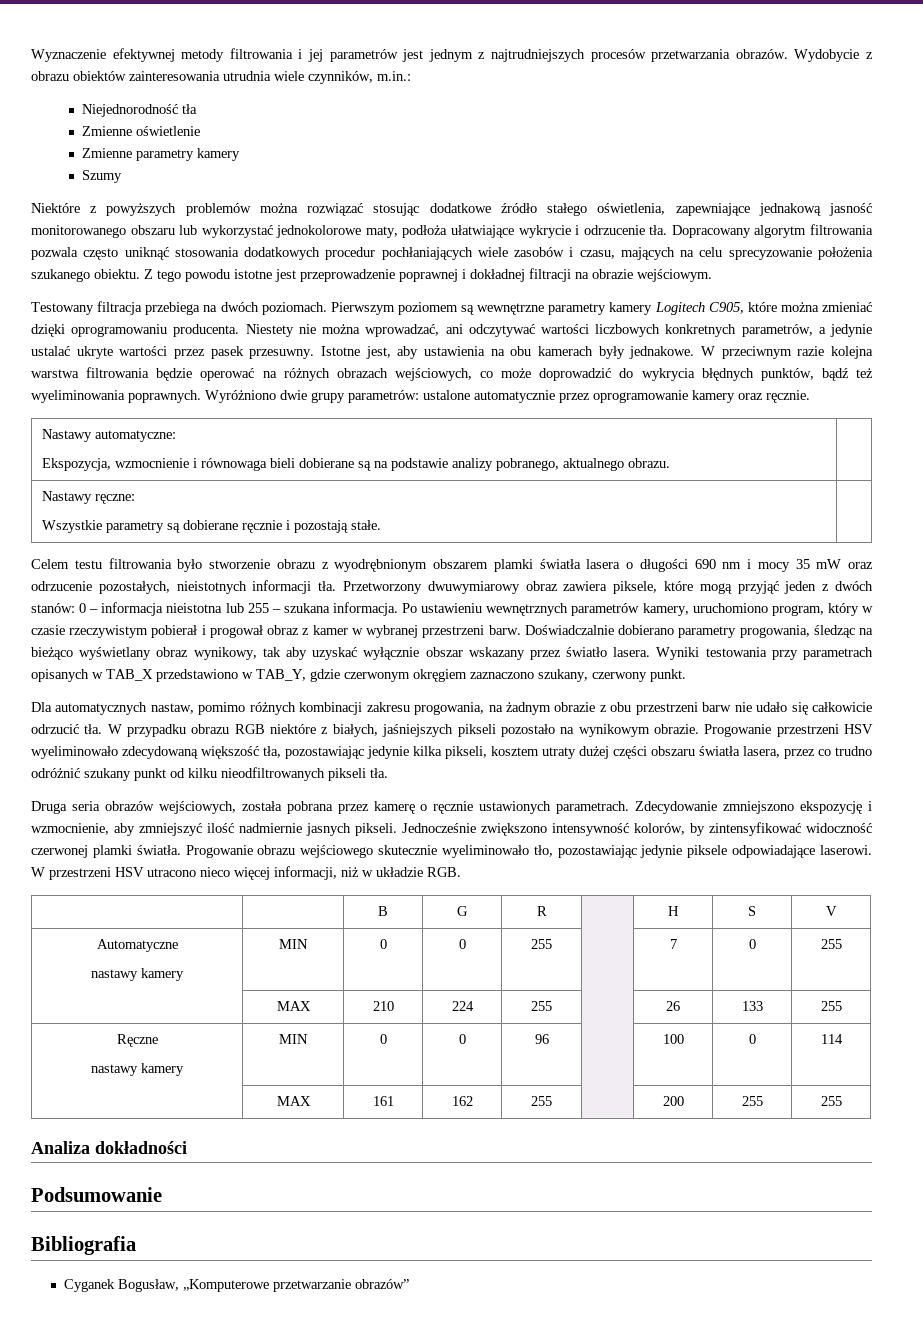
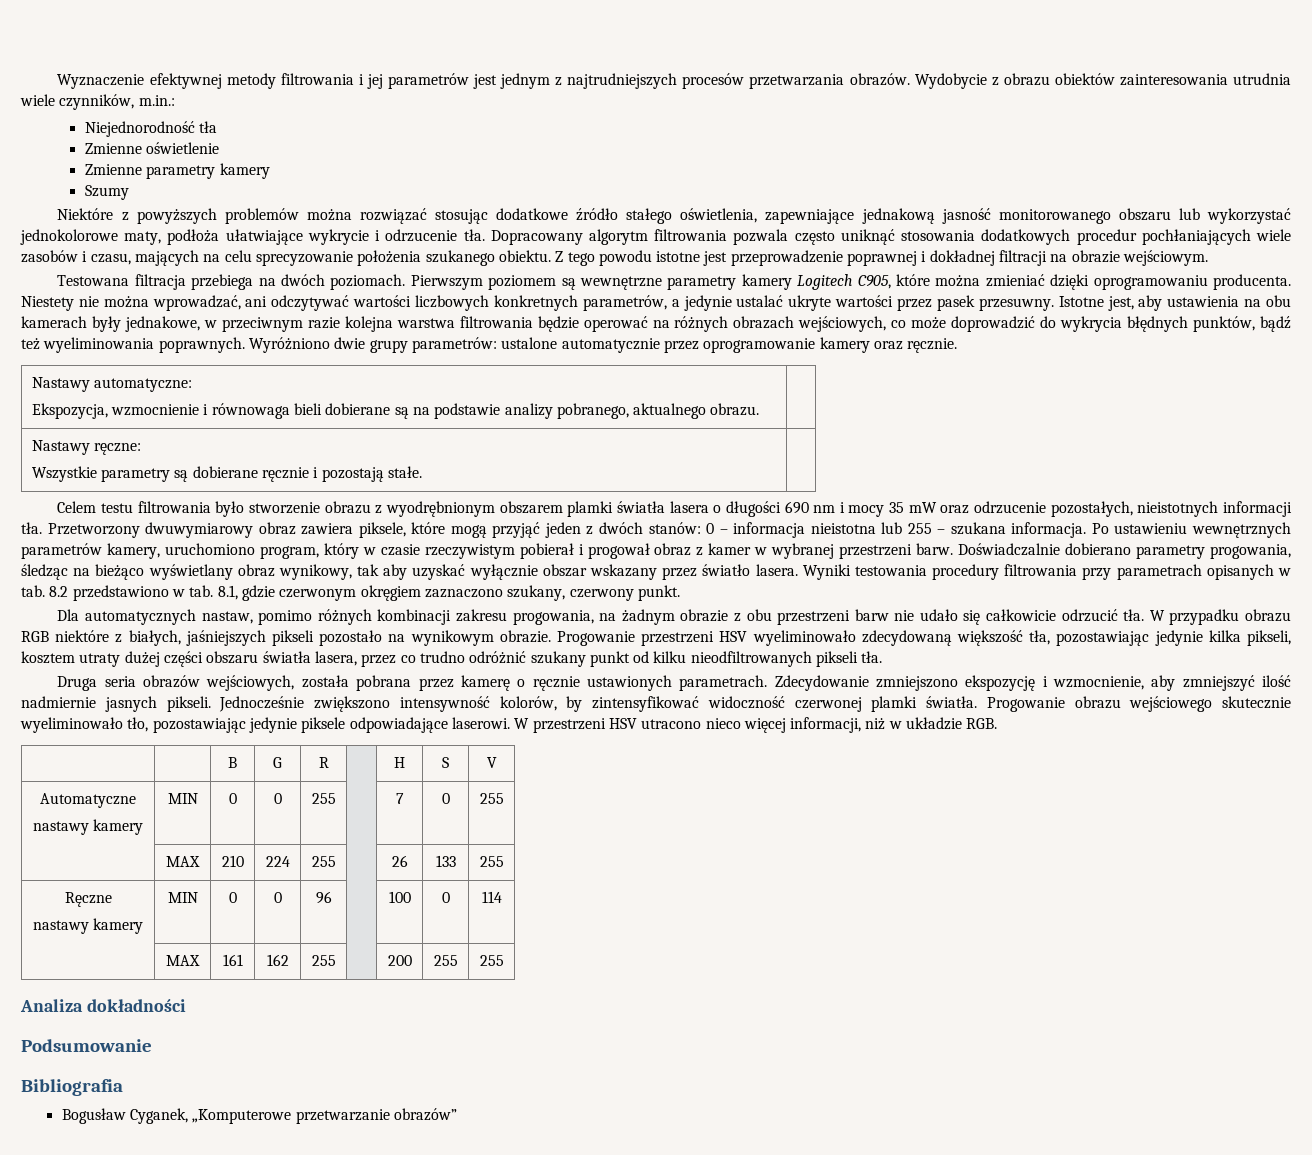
[31,302,94,315] Testowany -> [57,275,130,286] Testowana
[629,346,715,359] jednakowe. W -> [124,316,217,332] jednakowe, w
(767, 652) none -> [932,564,1078,580] procedury filtrowania
[106,669,306,682] TAB_X przedstawiono w TAB_Y, -> [21,585,238,601] tab. 8.2 przedstawiono w tab. 8.1,
[64,1279,180,1292] Cyganek Bogusław, -> [61,1108,189,1124] Bogusław Cyganek,

